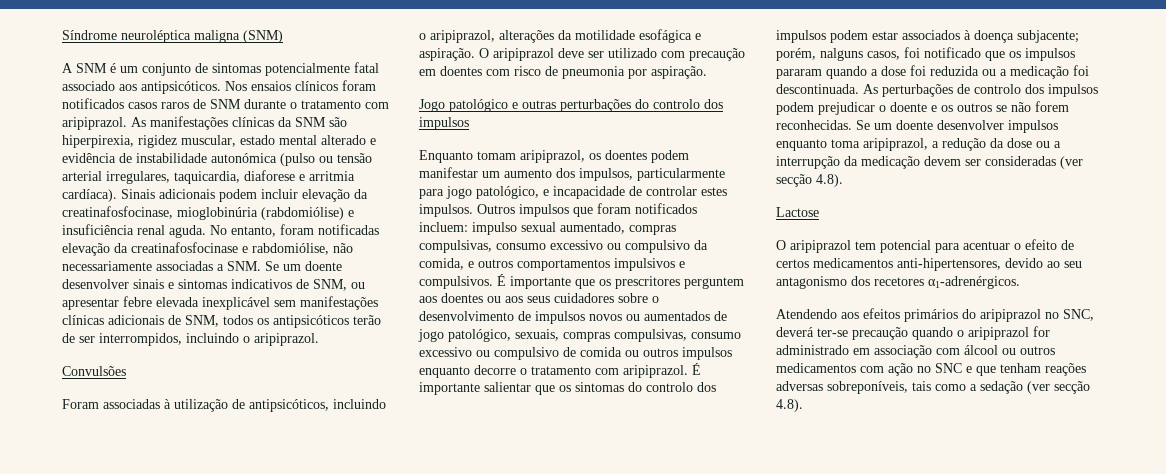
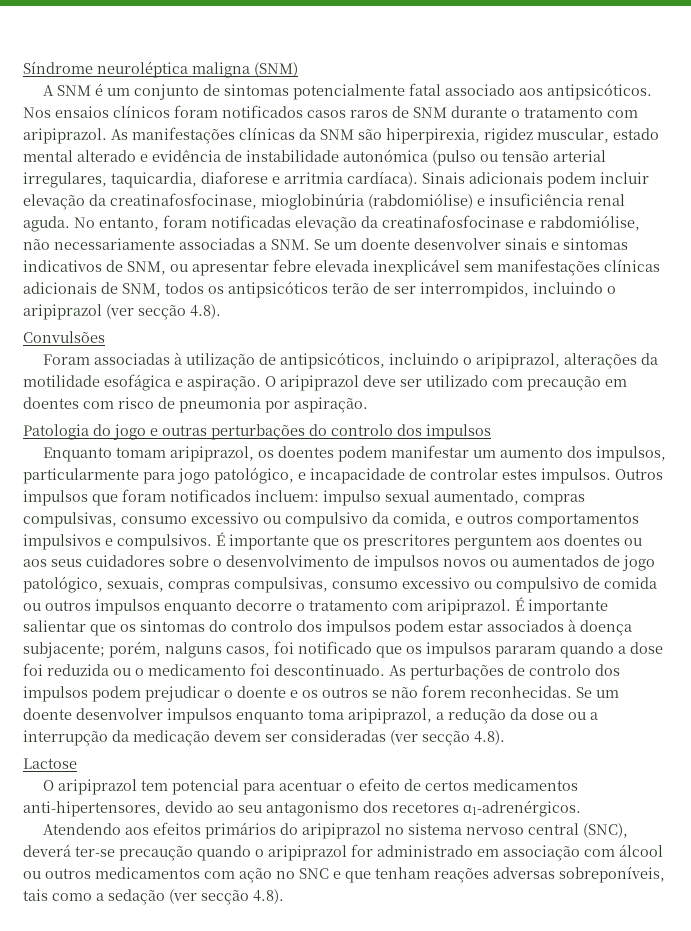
[254,333,319,346] aripiprazol. -> [23,304,221,320] aripiprazol (ver secção 4.8).
[419,99,508,112] Jogo patológico -> [23,424,146,440] Patologia do jogo
[1000,65,1089,79] [776,84,859,94] a medicação foi descontinuada. -> [135,663,385,676] o medicamento foi descontinuado.
[1063,309,1094,321] SNC, -> [407,823,628,838] sistema nervoso central (SNC),

